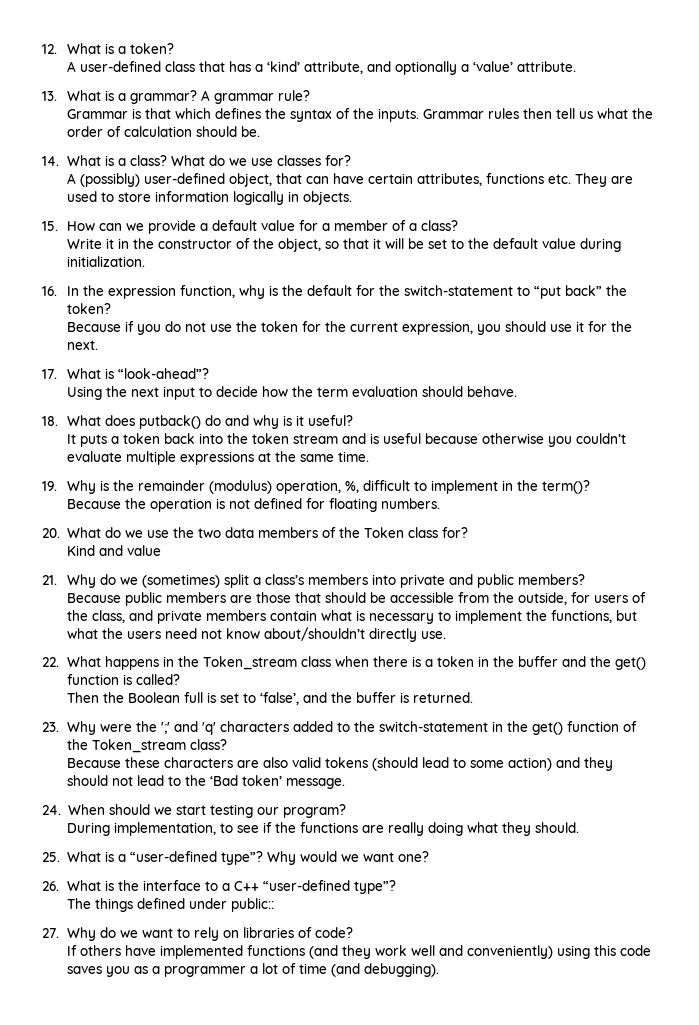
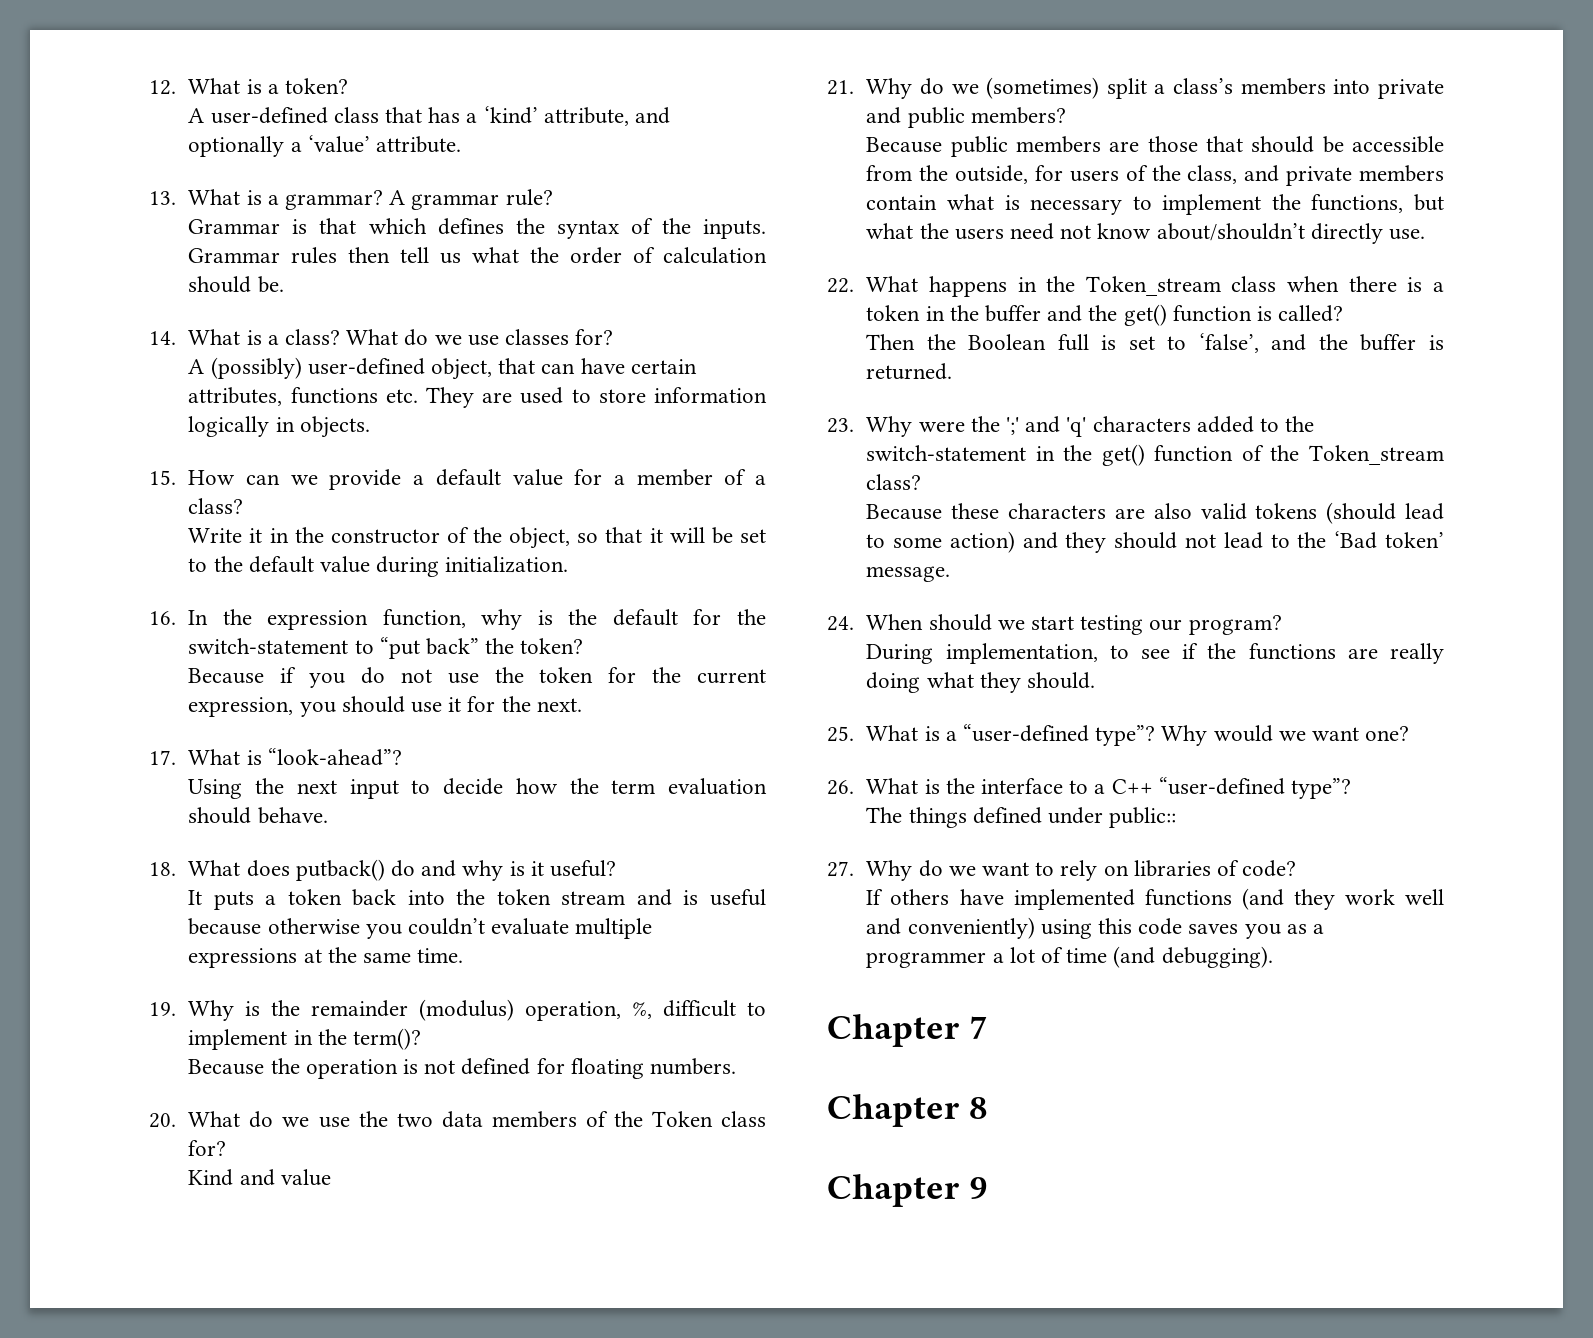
(439, 970) none -> [827,1014,988,1047] [827,1094,988,1127] [827,1174,988,1207] // Chapter 7 // Chapter 8 // Chapter 9

